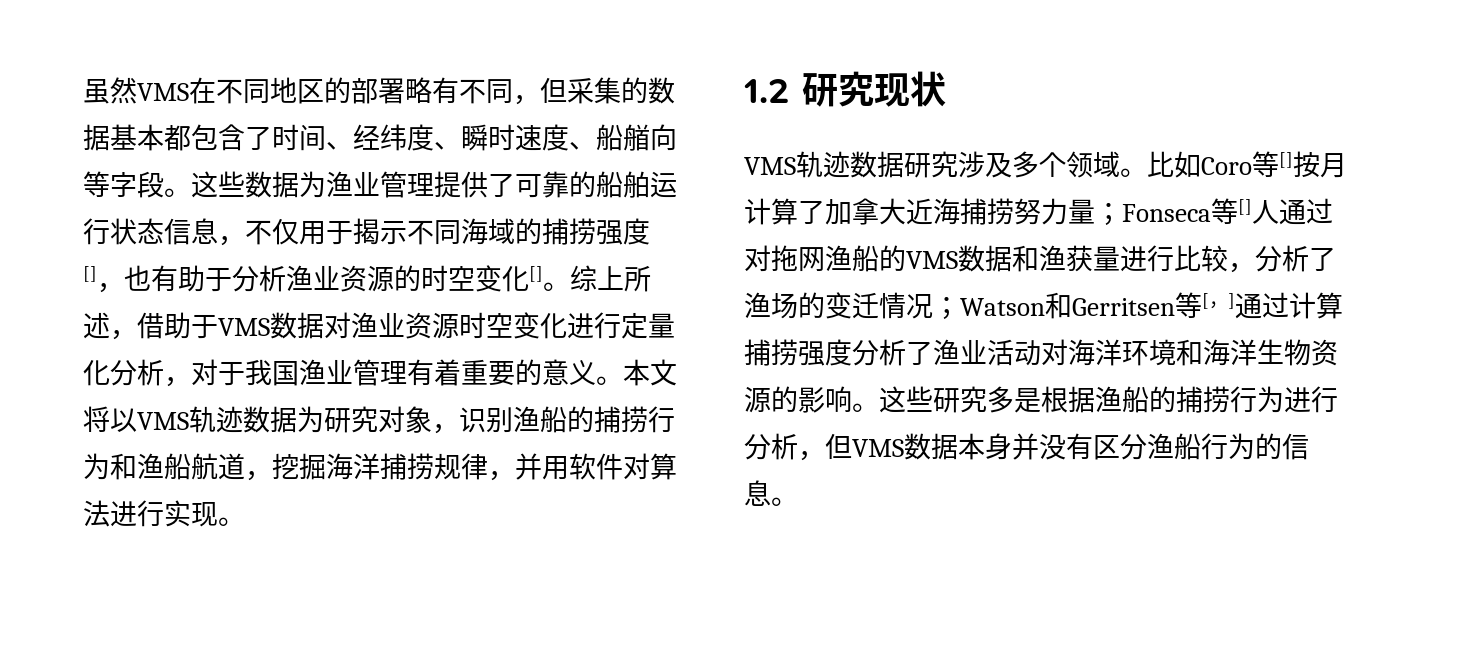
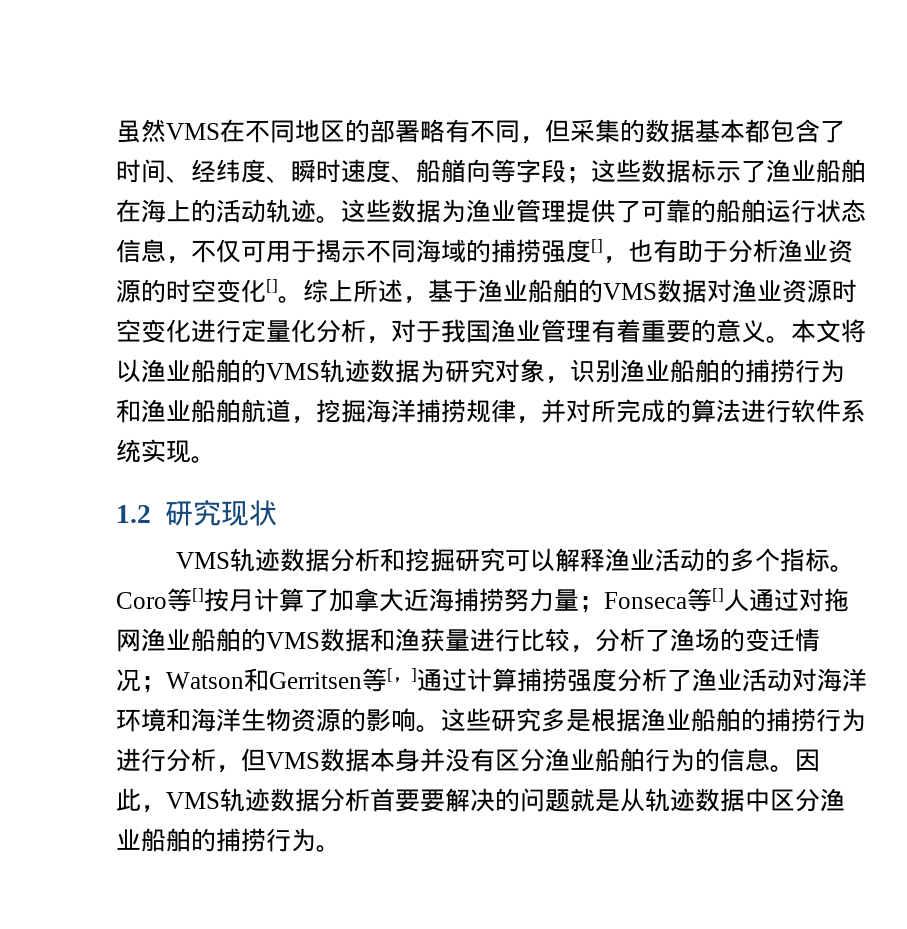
(164, 184) none -> [566,159,866,184] [116,199,316,223] ；这些数据标示了渔业船舶在海上的活动轨迹
(299, 231) none -> [241,241,266,263] 可
[137,312,218,339] 借助于 -> [428,279,603,303] 基于渔业船舶的
(137, 420) none -> [141,359,266,383] 渔业船舶的
[540,406,567,433] 船 -> [645,359,720,383] 业船舶
[164,453,191,480] 船 -> [166,399,241,423] 业船舶
[542,453,677,480] [83,500,164,527] 用软件对算法进行 -> [566,399,866,423] [116,439,141,463] 对所完成的算法进行软件系统
[904,151,1201,178] 研究涉及多个领域。比如 -> [330,548,856,572] 分析和挖掘研究可以解释渔业活动的多个指标。
[852,245,879,272] 船 -> [166,628,241,652] 业船舶
[1122,386,1149,413] 船 -> [666,708,741,732] 业船舶
[1174,433,1201,460] 船 -> [570,748,645,772] 业船舶
(798, 501) none -> [795,749,820,772] [116,788,845,813] [116,828,341,852] 因此，VMS轨迹数据分析首要要解决的问题就是从轨迹数据中区分渔业船舶的捕捞行为。

